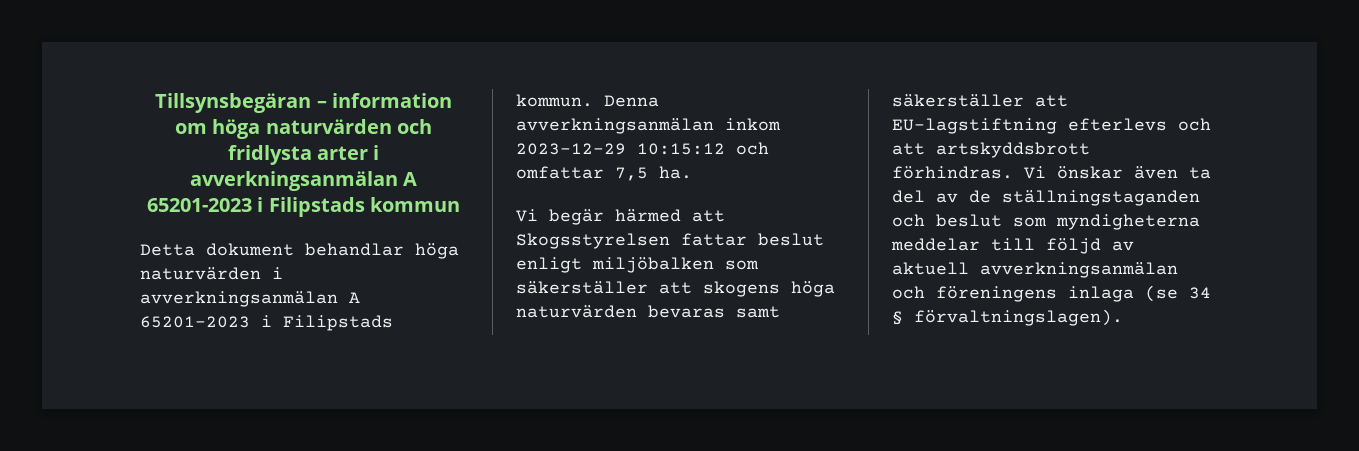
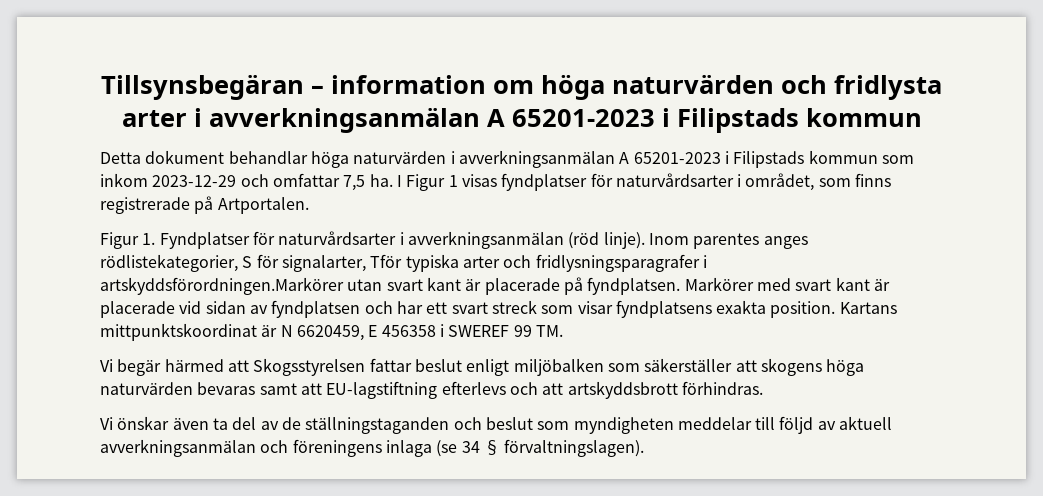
[516,94,659,107] [516,118,714,134] kommun. Denna avverkningsanmälan -> [808,150,914,164] kommun som
[637,143,725,155] 10:15:12 -> (237, 181) none
(692, 172) none -> [396,173,892,191] [100,196,309,214] [100,231,808,249] [100,254,707,272] [100,277,890,295] [100,300,897,318] [100,323,563,341] I Figur 1 visas fyndplatser för naturvårdsarter i området, som finns registrerade på Artportalen. // Figur 1. Fyndplatser för naturvårdsarter i avverkningsanmälan (röd linje). Inom parentes anges rödlistekategorier, S för signalarter, Tför typiska arter och fridlysningsparagrafer i artskyddsförordningen.Markörer utan svart kant är placerade på fyndplatsen. Markörer med svart kant är placerade vid sidan av fyndplatsen och har ett svart streck som visar fyndplatsens exakta position. Kartans mittpunktskoordinat är N 6620459, E 456358 i SWEREF 99 TM.
[892,94,1024,107] säkerställer -> (297, 389) none
(1013, 172) none -> (763, 388) //
[1056,214,1200,230] myndigheterna -> [573,417,674,434] myndigheten

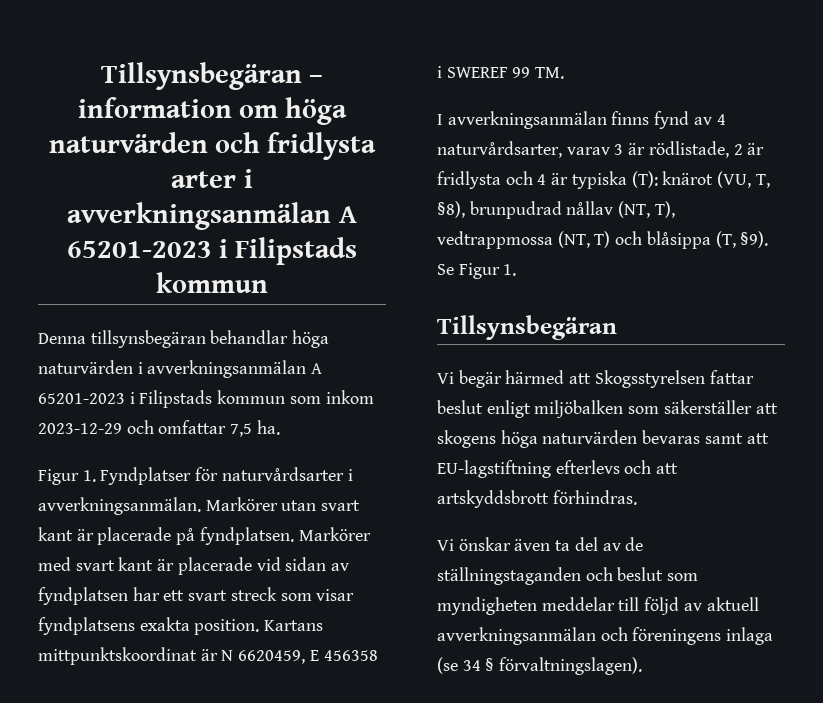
[100,150,225,164] Detta dokument -> [38,330,206,348] Denna tillsynsbegäran
[396,173,892,191] [100,196,309,214] I Figur 1 visas fyndplatser för naturvårdsarter i området, som finns registrerade på Artportalen. -> (280, 427) none
[407,231,808,249] [100,254,707,272] [100,277,344,295] avverkningsanmälan (röd linje). Inom parentes anges rödlistekategorier, S för signalarter, Tför typiska arter och fridlysningsparagrafer i artskyddsförordningen.Markörer -> [38,497,278,515] avverkningsanmälan. Markörer
[364,301,393,314] och -> (128, 596) none
(563, 331) none -> [437,111,726,129] [437,141,765,158] [437,171,770,189] [437,201,675,219] [437,231,769,249] [437,263,517,279] [437,315,617,340] // I avverkningsanmälan finns fynd av 4 naturvårdsarter, varav 3 är rödlistade, 2 är fridlysta och 4 är typiska (T): knärot (VU, T, §8), brunpudrad nållav (NT, T), vedtrappmossa (NT, T) och blåsippa (T, §9). Se Figur 1. // Tillsynsbegäran

